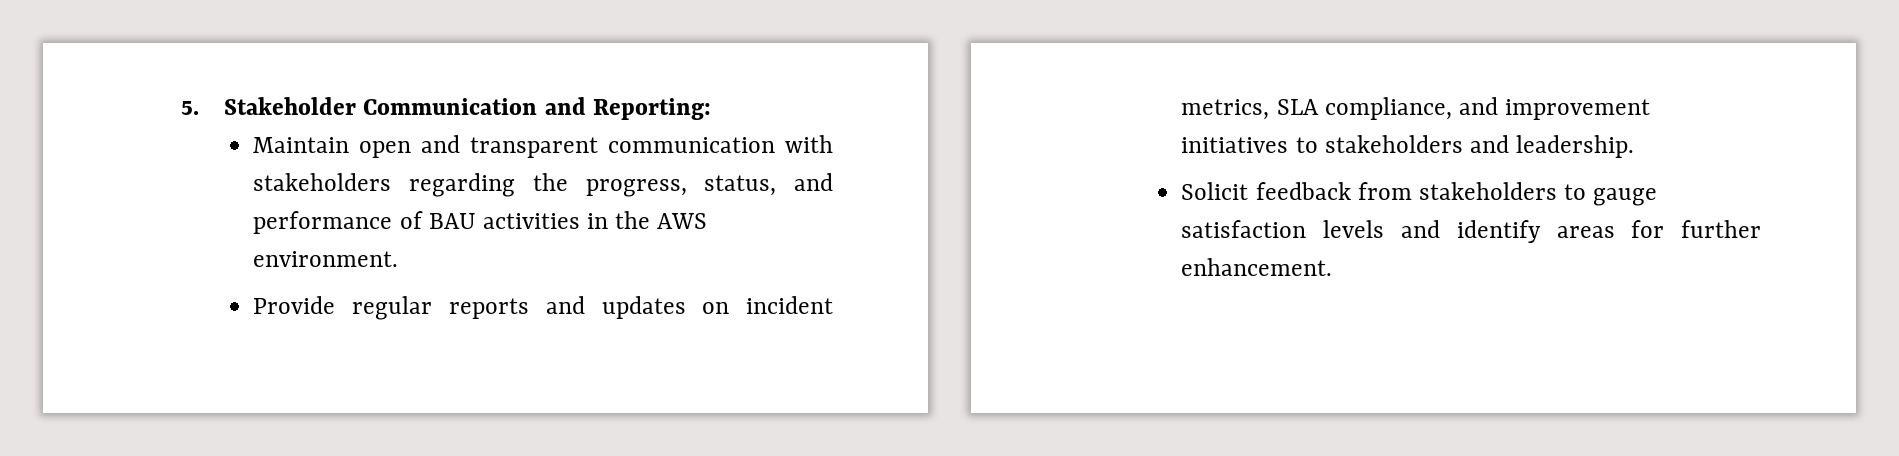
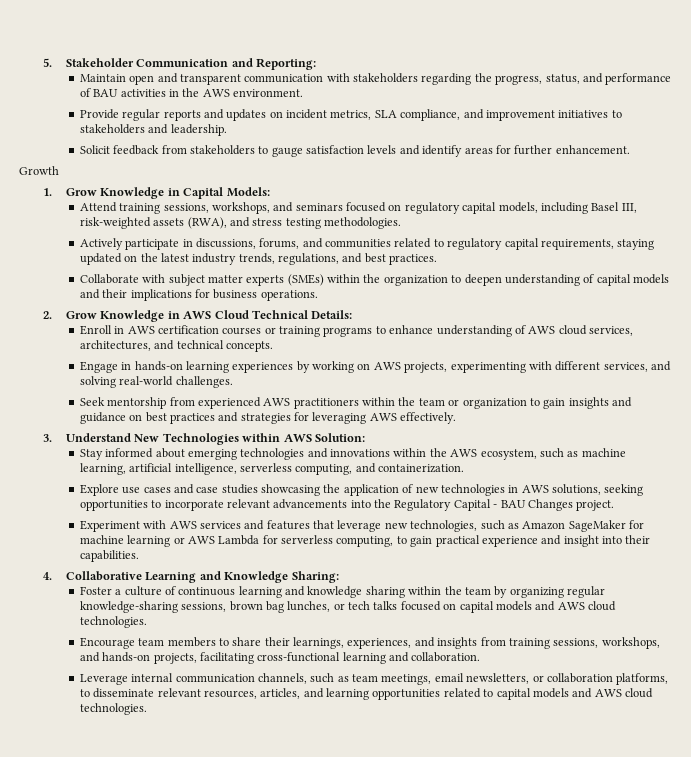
(1333, 267) none -> [19,166,59,175] [42,187,270,199] [79,202,637,214] [79,217,402,229] [79,238,655,250] [79,253,438,265] [79,274,670,286] [79,289,318,301] [42,310,353,322] [79,325,634,337] [79,340,273,352] [79,361,672,373] [79,376,233,388] [79,397,633,409] [79,412,457,424] [42,433,365,445] [79,448,626,460] [79,463,465,475] [79,484,644,496] [79,499,615,511] [79,520,645,532] [79,535,651,547] [79,550,139,562] [42,571,339,583] [79,586,606,598] [79,601,617,613] [79,616,147,628] [79,637,660,649] [79,652,481,664] [79,673,669,685] [79,688,654,700] [79,703,147,715] // Growth // 1. Grow Knowledge in Capital Models: // Attend training sessions, workshops, and seminars focused on regulatory capital models, including Basel III, risk-weighted assets (RWA), and stress testing methodologies. // Actively participate in discussions, forums, and communities related to regulatory capital requirements, staying updated on the latest industry trends, regulations, and best practices. // Collaborate with subject matter experts (SMEs) within the organization to deepen understanding of capital models and their implications for business operations. // 2. Grow Knowledge in AWS Cloud Technical Details: // Enroll in AWS certification courses or training programs to enhance understanding of AWS cloud services, architectures, and technical concepts. // Engage in hands-on learning experiences by working on AWS projects, experimenting with different services, and solving real-world challenges. // Seek mentorship from experienced AWS practitioners within the team or organization to gain insights and guidance on best practices and strategies for leveraging AWS effectively. // 3. Understand New Technologies within AWS Solution: // Stay informed about emerging technologies and innovations within the AWS ecosystem, such as machine learning, artificial intelligence, serverless computing, and containerization. // Explore use cases and case studies showcasing the application of new technologies in AWS solutions, seeking opportunities to incorporate relevant advancements into the Regulatory Capital - BAU Changes project. // Experiment with AWS services and features that leverage new technologies, such as Amazon SageMaker for machine learning or AWS Lambda for serverless computing, to gain practical experience and insight into their capabilities. // 4. Collaborative Learning and Knowledge Sharing: // Foster a culture of continuous learning and knowledge sharing within the team by organizing regular knowledge-sharing sessions, brown bag lunches, or tech talks focused on capital models and AWS cloud technologies. // Encourage team members to share their learnings, experiences, and insights from training sessions, workshops, and hands-on projects, facilitating cross-functional learning and collaboration. // Leverage internal communication channels, such as team meetings, email newsletters, or collaboration platforms, to disseminate relevant resources, articles, and learning opportunities related to capital models and AWS cloud technologies.

